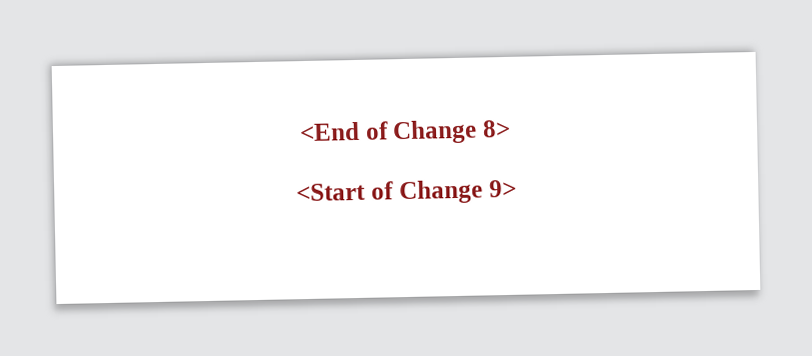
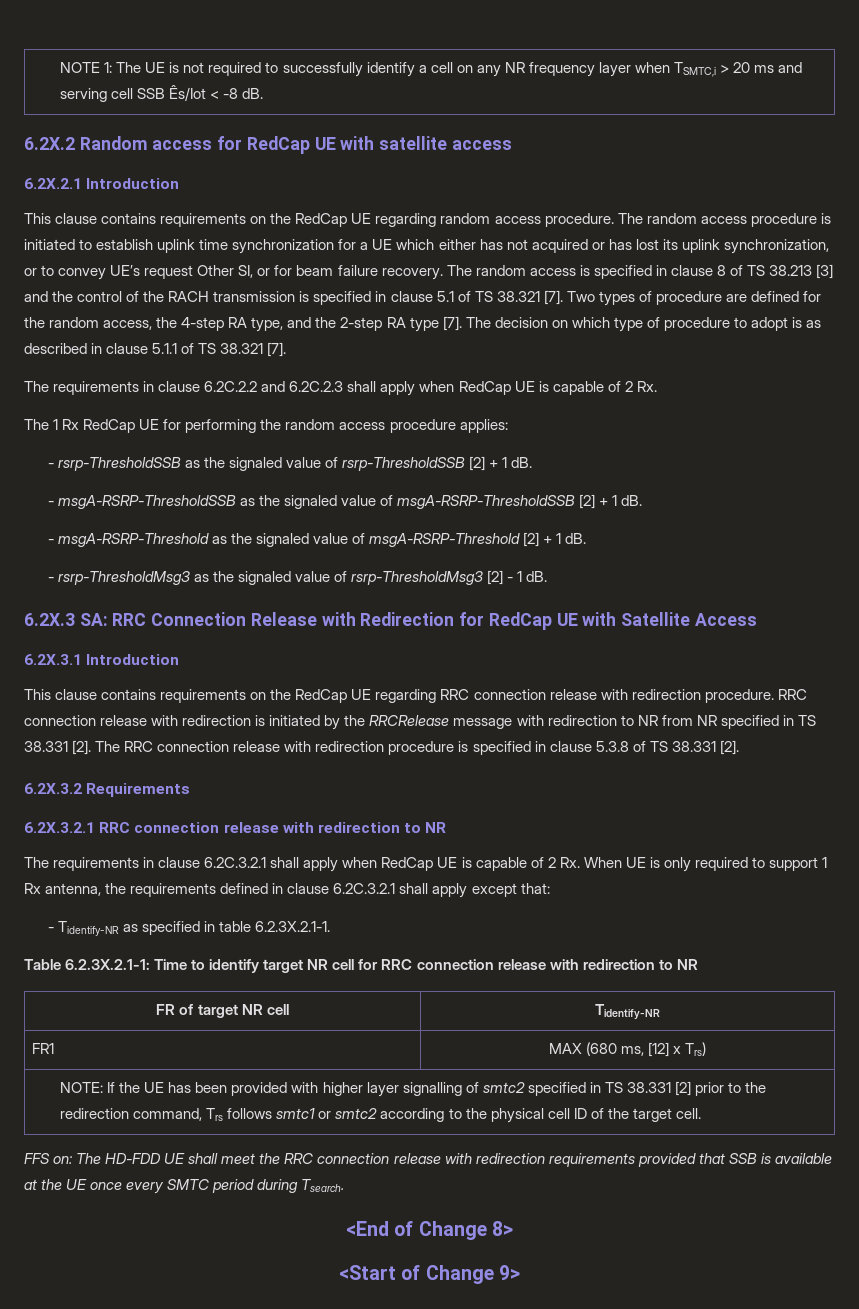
(298, 131) none -> [60,62,803,77] [60,85,264,102] [24,136,512,154] [24,178,180,189] [24,213,831,227] [24,239,829,254] [24,264,834,280] [24,290,822,306] [24,316,822,332] [24,342,287,357] [24,381,657,396] [24,419,508,433] [47,456,533,471] [47,494,643,509] [47,532,587,547] [47,570,548,585] [24,612,757,630] [24,654,180,665] [24,689,807,703] [24,715,816,730] [24,740,739,755] [24,783,191,797] [24,822,447,833] [24,857,828,872] [24,883,550,898] [47,921,330,936] [24,959,698,973] [156,1004,289,1018] [595,1004,660,1020] [31,1043,54,1054] [548,1042,707,1057] [60,1081,767,1097] [60,1108,701,1123] [24,1153,832,1167] [24,1179,345,1194] NOTE 1: The UE is not required to successfully identify a cell on any NR frequency layer when TSMTC,i > 20 ms and serving cell SSB Ês/Iot < -8 dB. // 6.2X.2 Random access for RedCap UE with satellite access // 6.2X.2.1 Introduction // This clause contains requirements on the RedCap UE regarding random access procedure. The random access procedure is initiated to establish uplink time synchronization for a UE which either has not acquired or has lost its uplink synchronization, or to convey UE’s request Other SI, or for beam failure recovery. The random access is specified in clause 8 of TS 38.213 [3] and the control of the RACH transmission is specified in clause 5.1 of TS 38.321 [7]. Two types of procedure are defined for the random access, the 4-step RA type, and the 2-step RA type [7]. The decision on which type of procedure to adopt is as described in clause 5.1.1 of TS 38.321 [7]. // The requirements in clause 6.2C.2.2 and 6.2C.2.3 shall apply when RedCap UE is capable of 2 Rx. // The 1 Rx RedCap UE for performing the random access procedure applies: // - rsrp-ThresholdSSB as the signaled value of rsrp-ThresholdSSB [2] + 1 dB. // - msgA-RSRP-ThresholdSSB as the signaled value of msgA-RSRP-ThresholdSSB [2] + 1 dB. // - msgA-RSRP-Threshold as the signaled value of msgA-RSRP-Threshold [2] + 1 dB. // - rsrp-ThresholdMsg3 as the signaled value of rsrp-ThresholdMsg3 [2] - 1 dB. // 6.2X.3 SA: RRC Connection Release with Redirection for RedCap UE with Satellite Access // 6.2X.3.1 Introduction // This clause contains requirements on the RedCap UE regarding RRC connection release with redirection procedure. RRC connection release with redirection is initiated by the RRCRelease message with redirection to NR from NR specified in TS 38.331 [2]. The RRC connection release with redirection procedure is specified in clause 5.3.8 of TS 38.331 [2]. // 6.2X.3.2 Requirements // 6.2X.3.2.1 RRC connection release with redirection to NR // The requirements in clause 6.2C.3.2.1 shall apply when RedCap UE is capable of 2 Rx. When UE is only required to support 1 Rx antenna, the requirements defined in clause 6.2C.3.2.1 shall apply except that: // - Tidentify-NR as specified in table 6.2.3X.2.1-1. // Table 6.2.3X.2.1-1: Time to identify target NR cell for RRC connection release with redirection to NR // FR of target NR cell | Tidentify-NR // FR1 | MAX (680 ms, [12] x Trs) // NOTE: If the UE has been provided with higher layer signalling of smtc2 specified in TS 38.331 [2] prior to the redirection command, Trs follows smtc1 or smtc2 according to the physical cell ID of the target cell. // FFS on: The HD-FDD UE shall meet the RRC connection release with redirection requirements provided that SSB is available at the UE once every SMTC period during Tsearch. //

